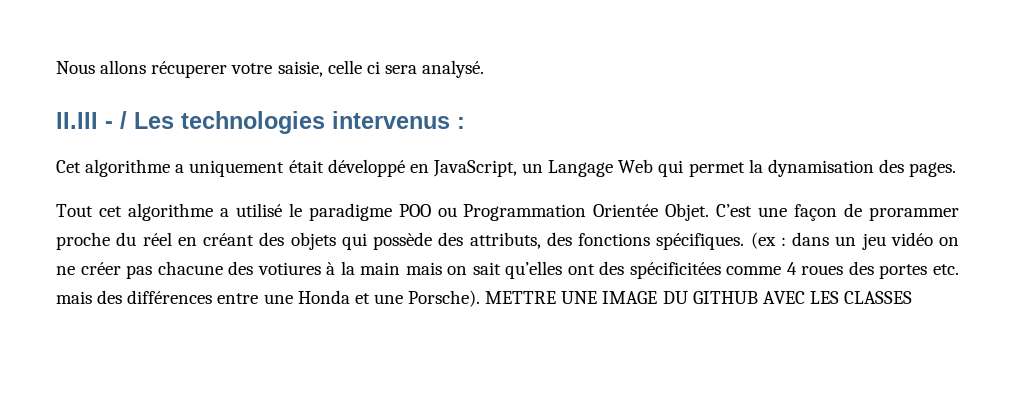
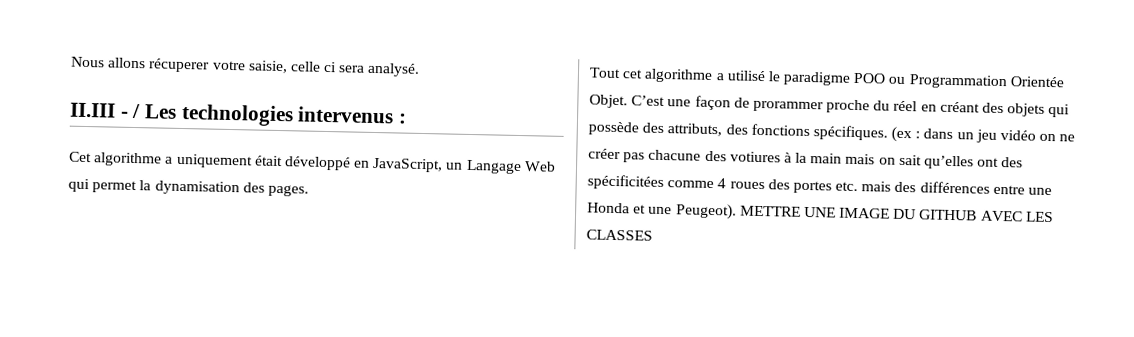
[408,290,481,307] Porsche). -> [674,203,737,220] Peugeot).

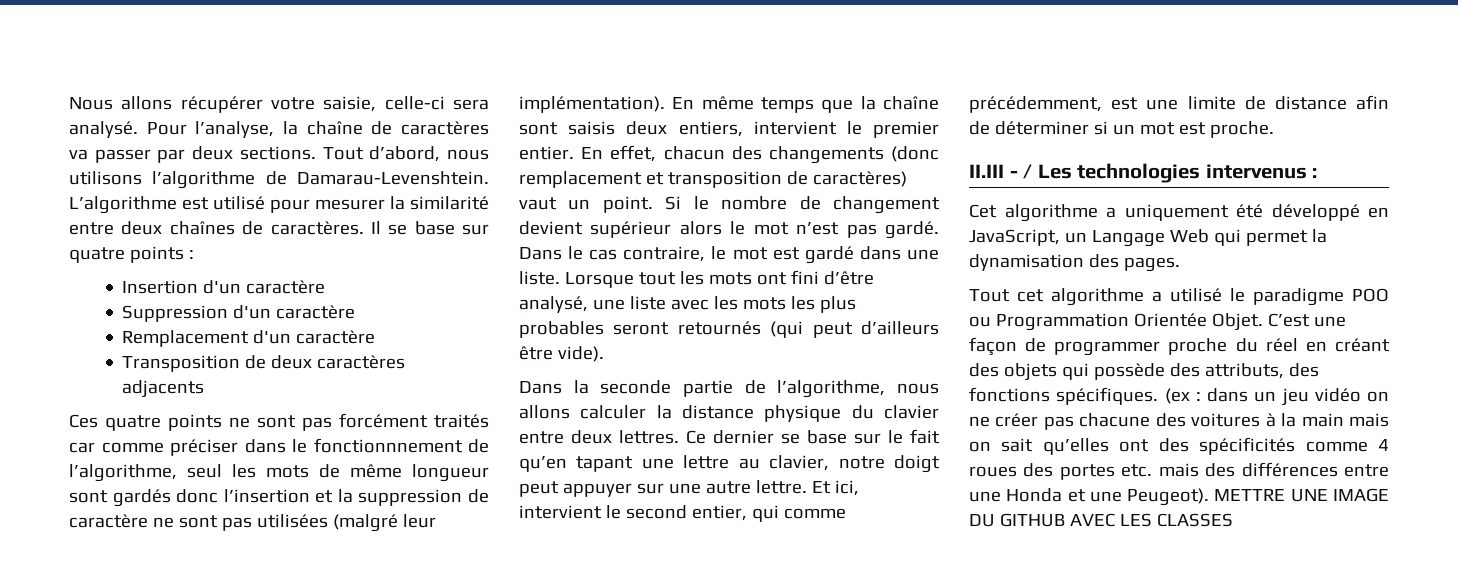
[148,58,211,73] récuperer -> [180,96,263,113] récupérer
[289,61,338,73] celle ci -> [384,96,445,110] celle-ci
(421, 69) none -> [146,121,489,138] [69,146,490,163] [69,171,489,189] [69,196,489,214] [69,221,489,235] [69,246,194,263] [122,280,326,294] [122,305,356,322] [122,330,376,347] [122,355,406,372] [122,380,205,398] [69,413,489,431] [69,438,489,456] [69,464,489,482] [69,489,489,507] [69,514,436,532] [519,96,939,113] [519,121,939,138] [519,145,939,164] [519,171,907,188] [519,196,940,214] [519,221,940,239] [519,246,939,264] [519,270,874,288] [519,296,856,313] [519,321,939,338] [519,346,604,362] [519,380,939,398] [519,405,939,422] [519,429,940,444] [519,455,941,473] [519,480,859,497] [519,505,846,522] [969,95,1389,113] [969,121,1274,138] Pour l’analyse, la chaîne de caractères va passer par deux sections. Tout d’abord, nous utilisons l’algorithme de Damarau-Levenshtein. L’algorithme est utilisé pour mesurer la similarité entre deux chaînes de caractères. Il se base sur quatre points : // Insertion d'un caractère // Suppression d'un caractère // Remplacement d'un caractère // Transposition de deux caractères adjacents // Ces quatre points ne sont pas forcément traités car comme préciser dans le fonctionnnement de l’algorithme, seul les mots de même longueur sont gardés donc l’insertion et la suppression de caractère ne sont pas utilisées (malgré leur implémentation). En même temps que la chaîne sont saisis deux entiers, intervient le premier entier. En effet, chacun des changements (donc remplacement et transposition de caractères) vaut un point. Si le nombre de changement devient supérieur alors le mot n’est pas gardé. Dans le cas contraire, le mot est gardé dans une liste. Lorsque tout les mots ont fini d’être analysé, une liste avec les mots les plus probables seront retournés (qui peut d’ailleurs être vide). // Dans la seconde partie de l’algorithme, nous allons calculer la distance physique du clavier entre deux lettres. Ce dernier se base sur le fait qu’en tapant une lettre au clavier, notre doigt peut appuyer sur une autre lettre. Et ici, intervient le second entier, qui comme précédemment, est une limite de distance afin de déterminer si un mot est proche.
[253,155,283,167] était -> [1236,204,1263,218] été
[752,100,824,113] prorammer -> [1054,341,1161,356] programmer
[729,151,781,163] votiures -> [1191,413,1261,427] voitures
[587,174,664,191] spécificitées -> [1199,437,1296,455] spécificités

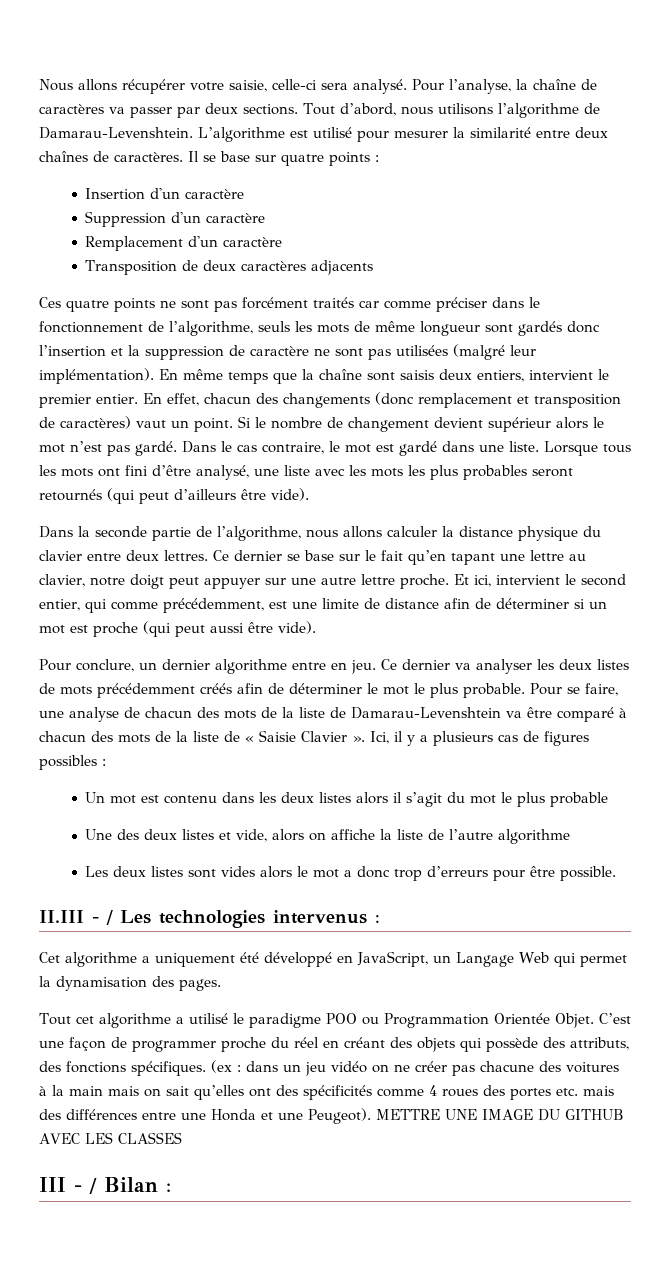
[313,438,489,453] [69,464,222,482] fonctionnnement de l’algorithme, seul -> [39,321,290,336] fonctionnement de l’algorithme, seuls
[638,272,676,285] tout -> [603,444,631,453] tous
[755,480,807,494] lettre. -> [361,574,449,589] lettre proche.
[1209,121,1274,138] proche. -> [93,621,316,637] [39,659,629,674] [39,683,618,698] [39,707,627,722] [39,730,589,746] [39,755,106,770] [85,792,609,807] [85,829,571,844] [85,866,617,881] proche (qui peut aussi être vide). // Pour conclure, un dernier algorithme entre en jeu. Ce dernier va analyser les deux listes de mots précédemment créés afin de déterminer le mot le plus probable. Pour se faire, une analyse de chacun des mots de la liste de Damarau-Levenshtein va être comparé à chacun des mots de la liste de « Saisie Clavier ». Ici, il y a plusieurs cas de figures possibles : // Un mot est contenu dans les deux listes alors il s’agit du mot le plus probable // Une des deux listes et vide, alors on affiche la liste de l’autre algorithme // Les deux listes sont vides alors le mot a donc trop d’erreurs pour être possible.
(1233, 520) none -> [39,1177,171,1194] // III - / Bilan :

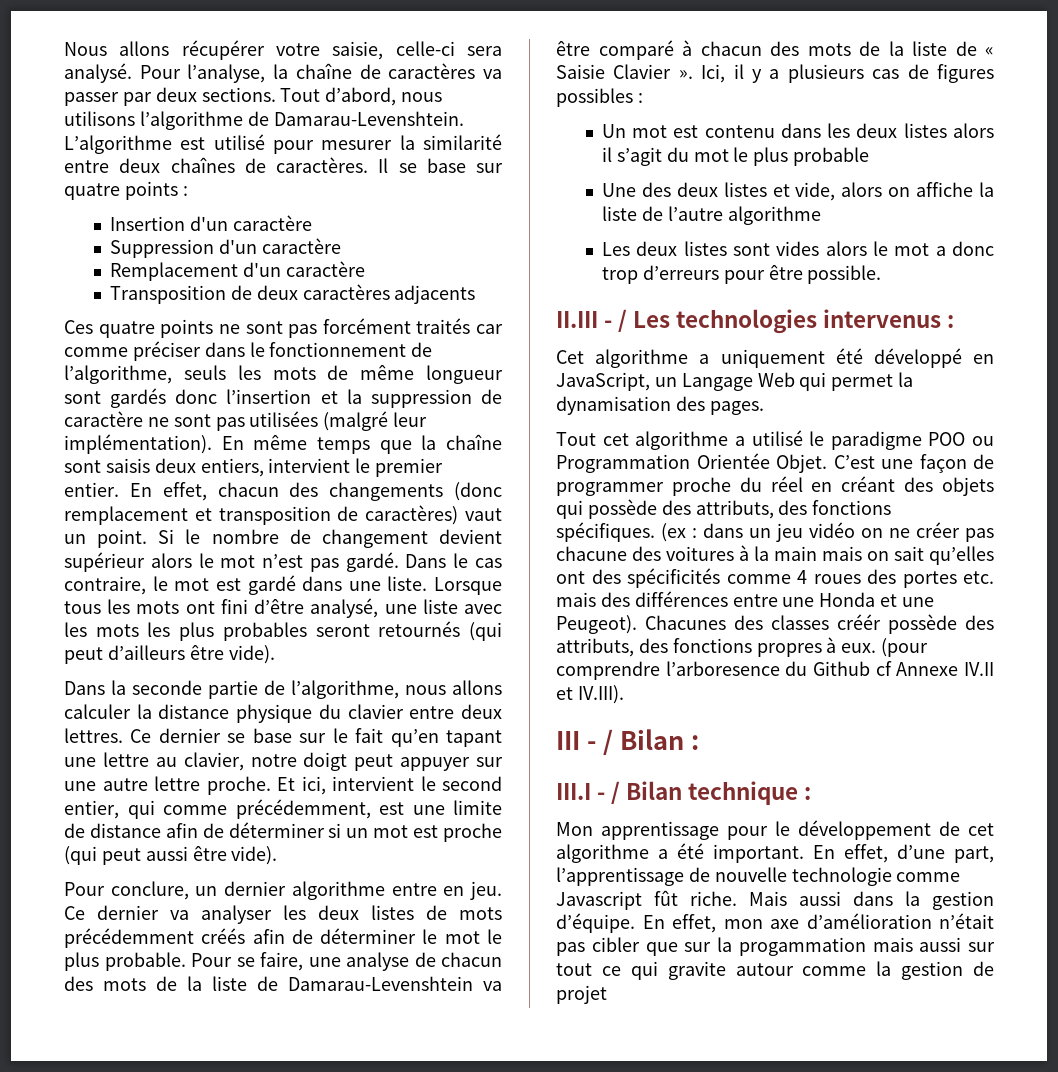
[376,1109,624,1121] [39,1132,182,1144] METTRE UNE IMAGE DU GITHUB AVEC LES CLASSES -> [645,614,994,634] [556,637,929,657] [556,661,995,680] [556,685,624,704] Chacunes des classes créér possède des attributs, des fonctions propres à eux. (pour comprendre l’arboresence du Github cf Annexe IV.II et IV.III).
(171, 1187) none -> [556,781,812,805] [556,820,994,840] [556,843,994,863] [556,867,961,886] [556,890,994,910] [556,913,994,933] [556,937,995,956] [556,961,994,980] [556,985,607,1004] // III.I - / Bilan technique : // Mon apprentissage pour le développement de cet algorithme a été important. En effet, d’une part, l’apprentissage de nouvelle technologie comme Javascript fût riche. Mais aussi dans la gestion d’équipe. En effet, mon axe d’amélioration n’était pas cibler que sur la progammation mais aussi sur tout ce qui gravite autour comme la gestion de projet

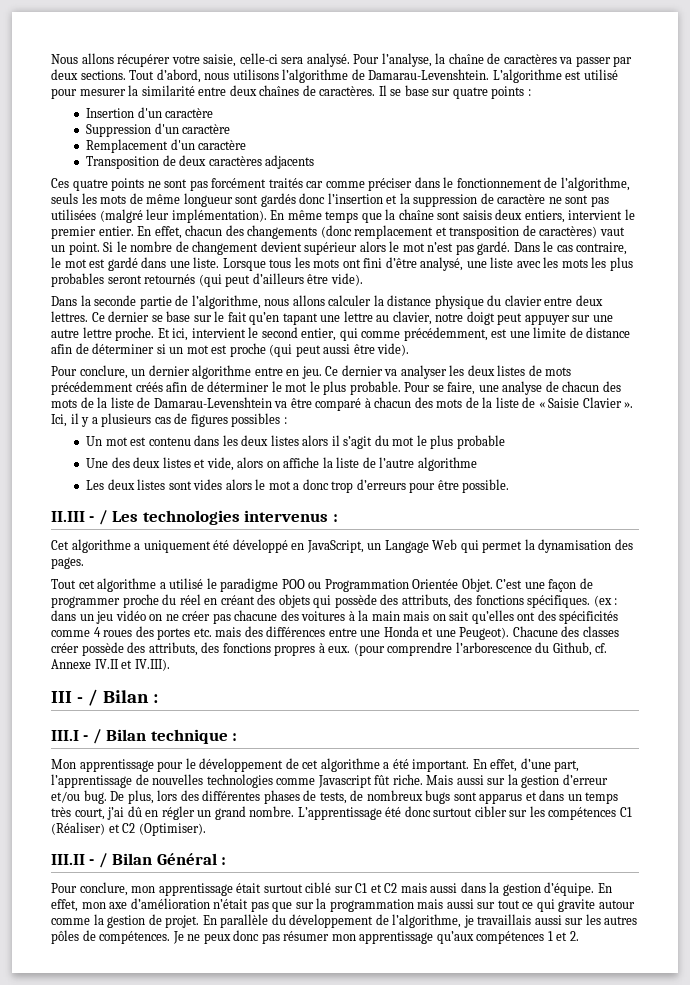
[645,615,726,630] Chacunes -> [512,626,558,637] Chacune
[837,614,881,630] créér -> [51,643,79,653] créer
[665,661,892,676] l’arboresence du Github cf -> [455,642,608,656] l’arborescence du Github, cf.
[714,867,892,886] nouvelle technologie -> [152,774,273,788] nouvelles technologies
(841, 898) none -> [487,774,608,788] [51,790,619,804] [51,806,632,820] [51,822,206,836] [51,853,227,868] [51,882,458,896] sur la gestion d’erreur et/ou bug. De plus, lors des différentes phases de tests, de nombreux bugs sont apparus et dans un temps très court, j’ai dû en régler un grand nombre. L’apprentissage été donc surtout cibler sur les compétences C1 (Réaliser) et C2 (Optimiser). // III.II - / Bilan Général : // Pour conclure, mon apprentissage était surtout ciblé sur C1 et C2 mais aussi
[591,937,640,952] cibler -> (269, 906) none
[738,937,866,956] progammation -> [329,899,414,912] programmation
[556,985,607,1004] projet -> [165,914,638,928] [51,930,579,944] projet. En parallèle du développement de l’algorithme, je travaillais aussi sur les autres pôles de compétences. Je ne peux donc pas résumer mon apprentissage qu’aux compétences 1 et 2.

